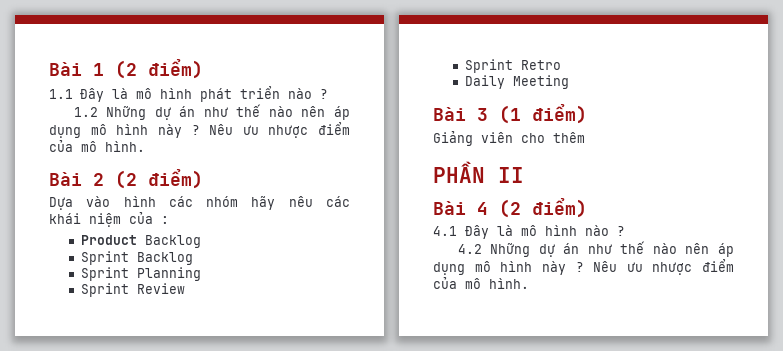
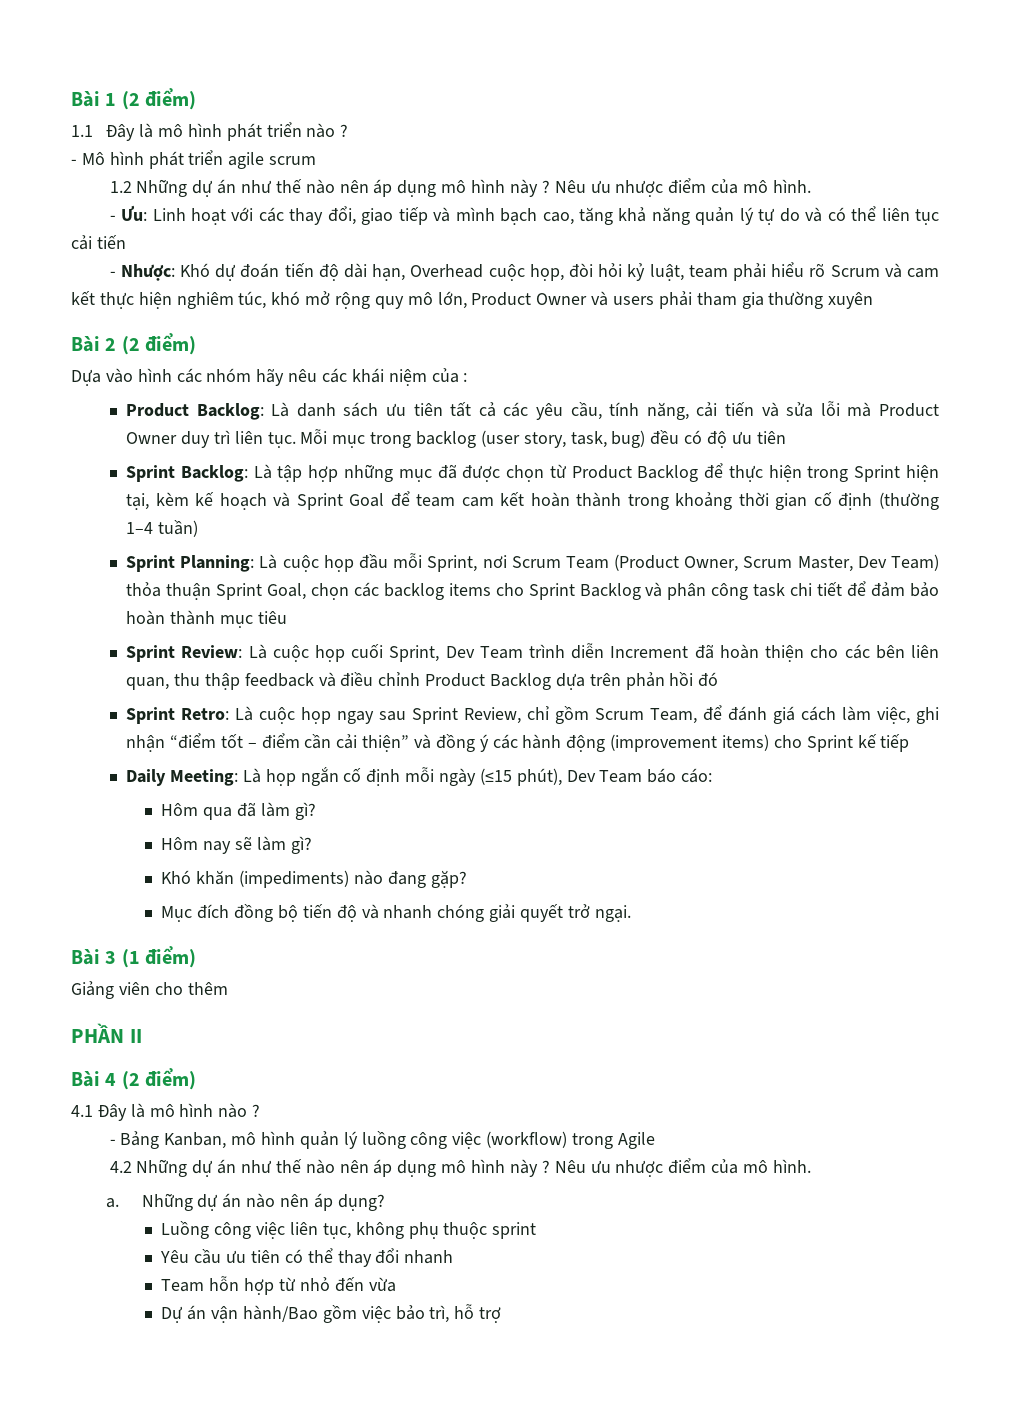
(328, 94) none -> [71,150,317,169] // - Mô hình phát triển agile scrum
(145, 146) none -> [109,205,940,225] [71,235,126,250] [109,262,939,281] [71,291,874,309] // - Ưu: Linh hoạt với các thay đổi, giao tiếp và mình bạch cao, tăng khả năng quản lý tự do và có thể liên tục cải tiến // - Nhược: Khó dự đoán tiến độ dài hạn, Overhead cuộc họp, đòi hỏi kỷ luật, team phải hiểu rõ Scrum và cam kết thực hiện nghiêm túc, khó mở rộng quy mô lớn, Product Owner và users phải tham gia thường xuyên
[144,235,201,248] [80,251,193,265] [80,267,201,281] [80,283,185,297] [464,59,561,73] [464,75,569,89] Backlog // Sprint Backlog // Sprint Planning // Sprint Review // Sprint Retro // Daily Meeting -> [196,401,940,420] [126,429,786,448] [126,463,939,482] [126,491,939,510] [126,520,198,537] [126,553,939,572] [126,581,940,600] [126,610,287,628] [126,643,939,662] [126,672,719,690] [126,705,940,724] [126,733,910,752] [126,767,713,786] [161,802,316,820] [161,836,312,854] [161,870,467,888] [161,904,631,922] Backlog: Là danh sách ưu tiên tất cả các yêu cầu, tính năng, cải tiến và sửa lỗi mà Product Owner duy trì liên tục. Mỗi mục trong backlog (user story, task, bug) đều có độ ưu tiên // Sprint Backlog: Là tập hợp những mục đã được chọn từ Product Backlog để thực hiện trong Sprint hiện tại, kèm kế hoạch và Sprint Goal để team cam kết hoàn thành trong khoảng thời gian cố định (thường 1–4 tuần) // Sprint Planning: Là cuộc họp đầu mỗi Sprint, nơi Scrum Team (Product Owner, Scrum Master, Dev Team) thỏa thuận Sprint Goal, chọn các backlog items cho Sprint Backlog và phân công task chi tiết để đảm bảo hoàn thành mục tiêu // Sprint Review: Là cuộc họp cuối Sprint, Dev Team trình diễn Increment đã hoàn thiện cho các bên liên quan, thu thập feedback và điều chỉnh Product Backlog dựa trên phản hồi đó // Sprint Retro: Là cuộc họp ngay sau Sprint Review, chỉ gồm Scrum Team, để đánh giá cách làm việc, ghi nhận “điểm tốt – điểm cần cải thiện” và đồng ý các hành động (improvement items) cho Sprint kế tiếp // Daily Meeting: Là họp ngắn cố định mỗi ngày (≤15 phút), Dev Team báo cáo: // Hôm qua đã làm gì? // Hôm nay sẽ làm gì? // Khó khăn (impediments) nào đang gặp? // Mục đích đồng bộ tiến độ và nhanh chóng giải quyết trở ngại.
(625, 231) none -> [109,1131,655,1149] // - Bảng Kanban, mô hình quản lý luồng công việc (workflow) trong Agile
(529, 283) none -> [106,1193,385,1211] [161,1221,537,1239] [160,1248,454,1267] [161,1276,396,1295] [161,1304,502,1323] // a. Những dự án nào nên áp dụng? // Luồng công việc liên tục, không phụ thuộc sprint // Yêu cầu ưu tiên có thể thay đổi nhanh // Team hỗn hợp từ nhỏ đến vừa // Dự án vận hành/Bao gồm việc bảo trì, hỗ trợ

